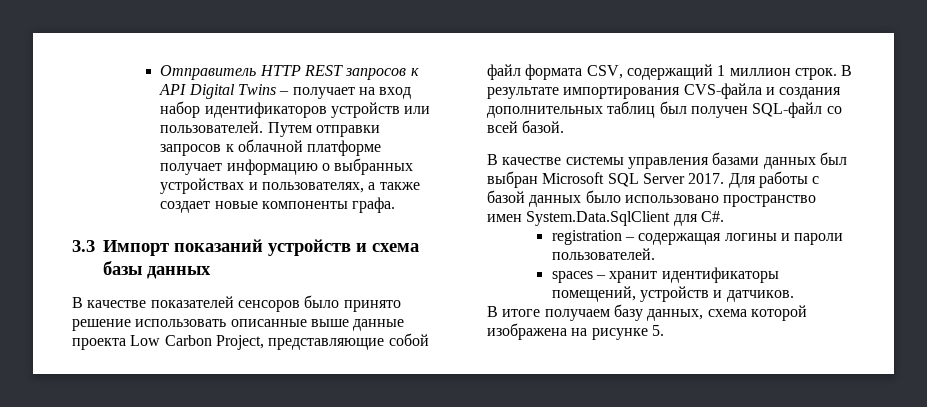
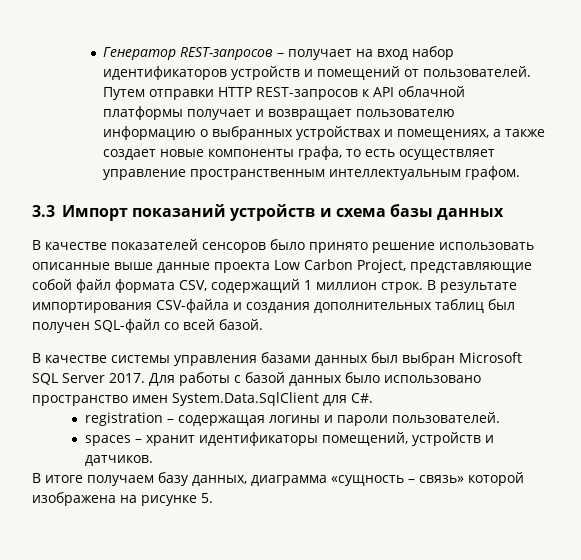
[160,65,419,80] [159,84,276,99] Отправитель HTTP REST запросов к API Digital Twins -> [103,47,274,60] Генератор REST-запросов
[404,106,431,114] [160,121,380,137] [160,139,382,156] [160,163,223,175] или пользователей. Путем отправки запросов к облачной платформе получает -> [304,66,532,80] [103,86,466,100] [103,106,456,120] и помещений от пользователей. Путем отправки HTTP REST-запросов к API облачной платформы получает и возвращает пользователю
[261,182,364,193] пользователях, -> [397,129,490,140] помещениях,
[352,197,396,213] графа. -> [298,146,496,160] [103,166,521,180] графа, то есть осуществляет управление пространственным интеллектуальным графом.
[683,83,762,99] CVS-файла -> [156,299,229,313] CSV-файла
[707,309,747,317] схема -> [251,475,464,486] диаграмма «сущность – связь»

